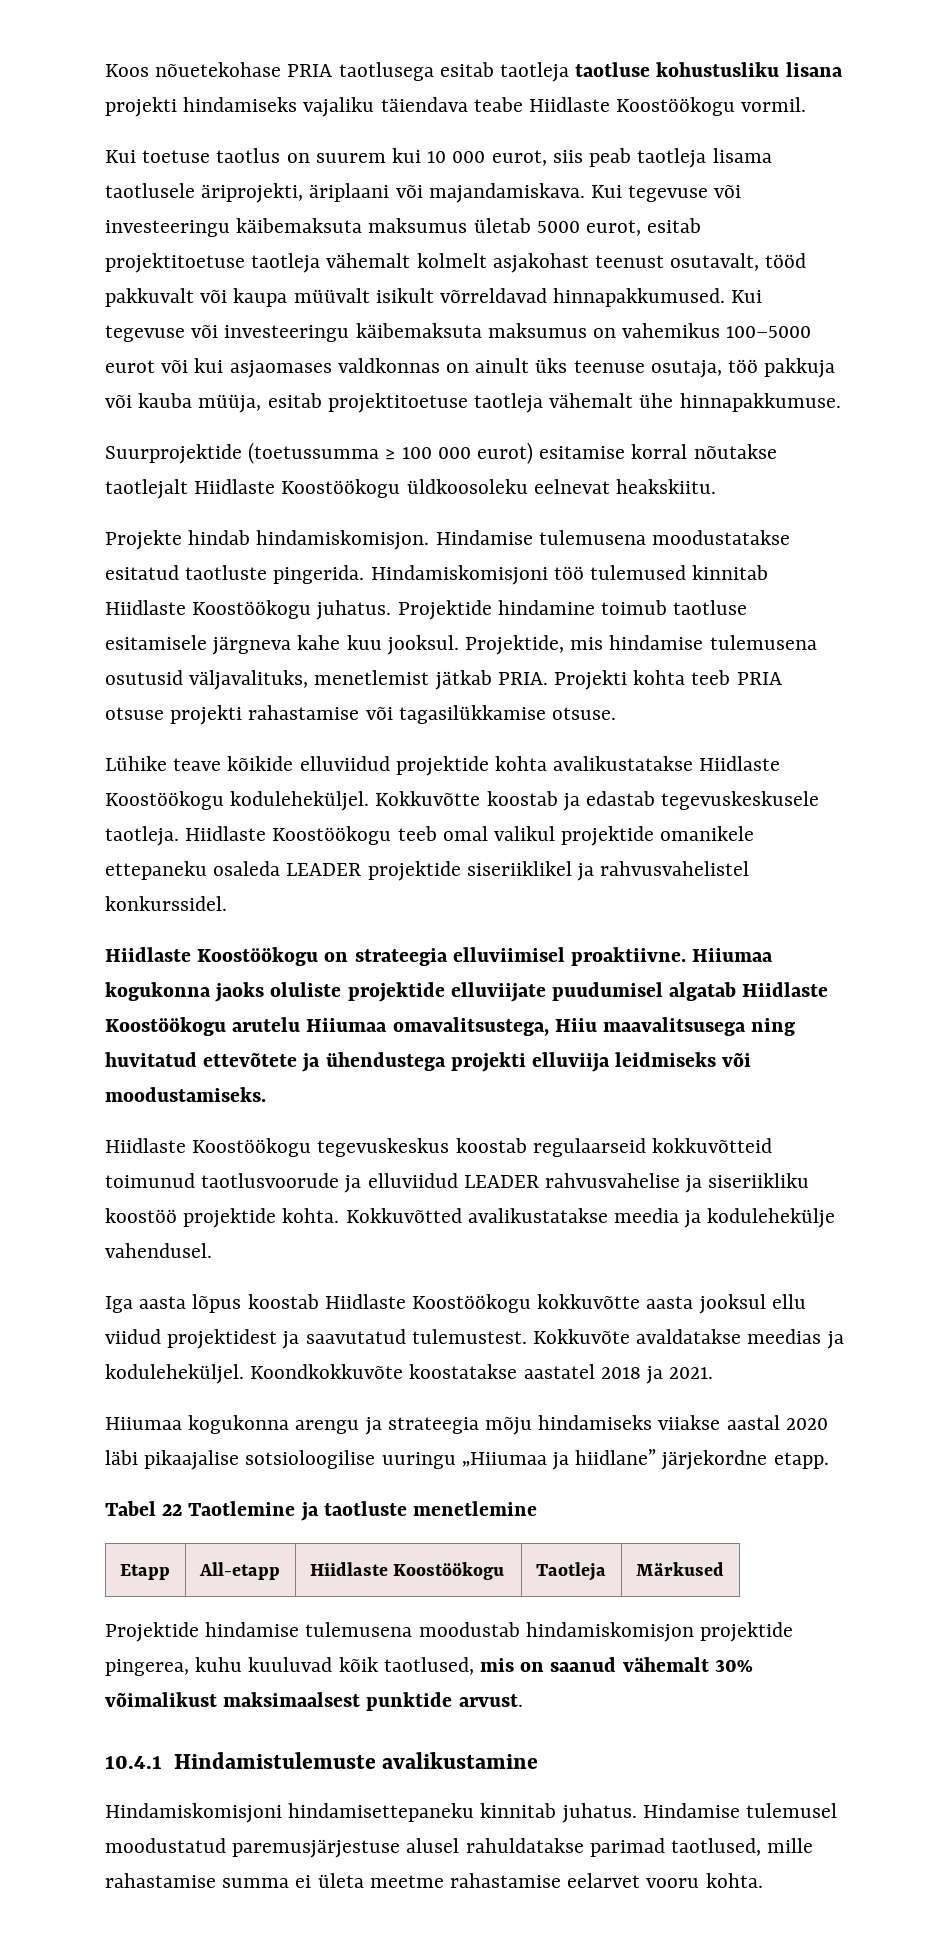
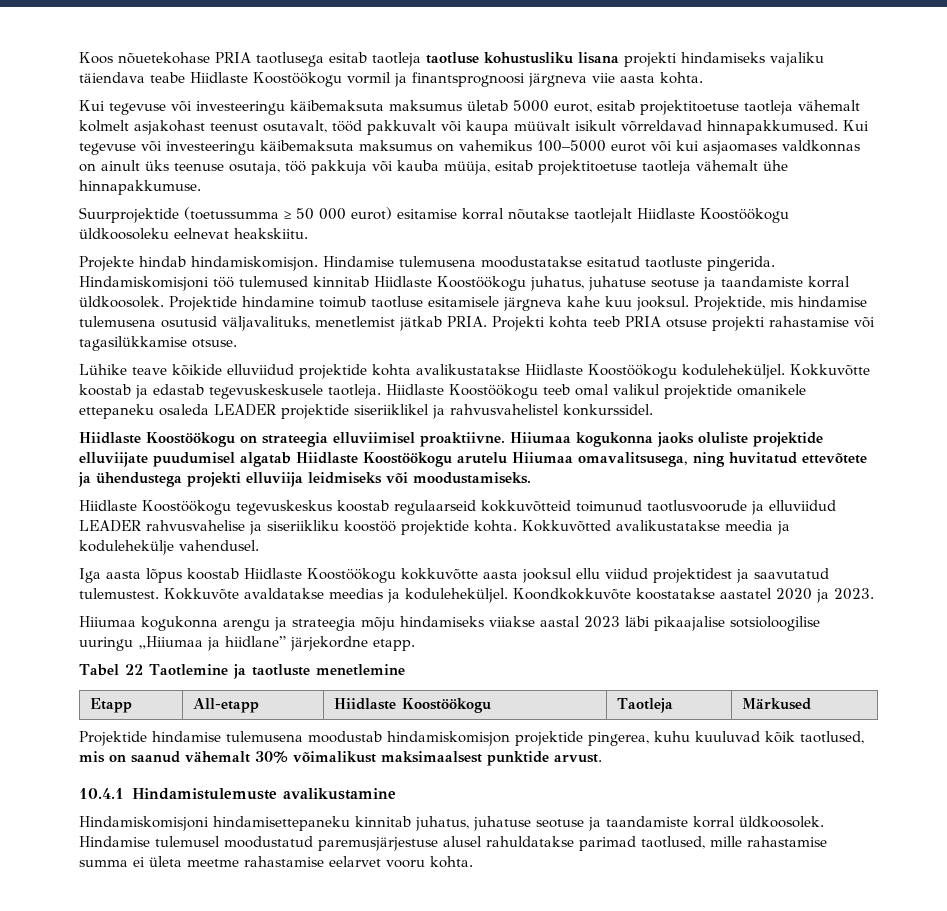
[741,97,807,112] [105,148,772,168] [105,183,585,203] vormil. // Kui toetuse taotlus on suurem kui 10 000 eurot, siis peab taotleja lisama taotlusele äriprojekti, äriplaani või majandamiskava. -> [347,72,703,87] vormil ja finantsprognoosi järgneva viie aasta kohta. //
[401,447,432,459] 100 -> [296,208,314,220] 50
[316,600,392,620] juhatus. -> [530,276,850,291] [79,296,164,308] juhatus, juhatuse seotuse ja taandamiste korral üldkoosolek.
[392,1017,747,1036] omavalitsustega, Hiiu maavalitsusega -> [578,452,688,467] omavalitsusega,
[600,1366,714,1384] 2018 ja 2021. -> [776,588,874,603] 2020 ja 2023.
[785,1418,828,1430] 2020 -> [584,616,620,628] 2023
[561,1803,637,1823] juhatus. -> [415,816,824,831] juhatus, juhatuse seotuse ja taandamiste korral üldkoosolek.

